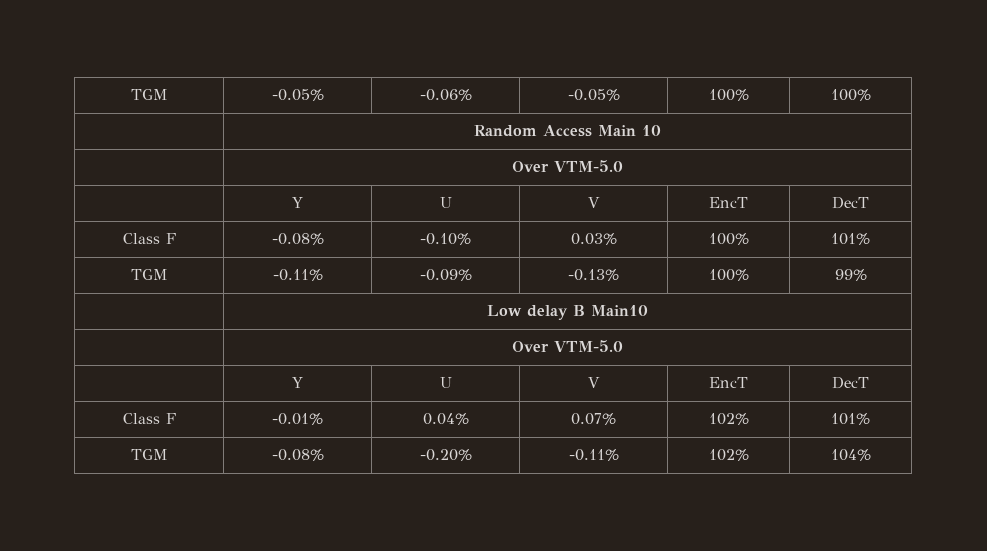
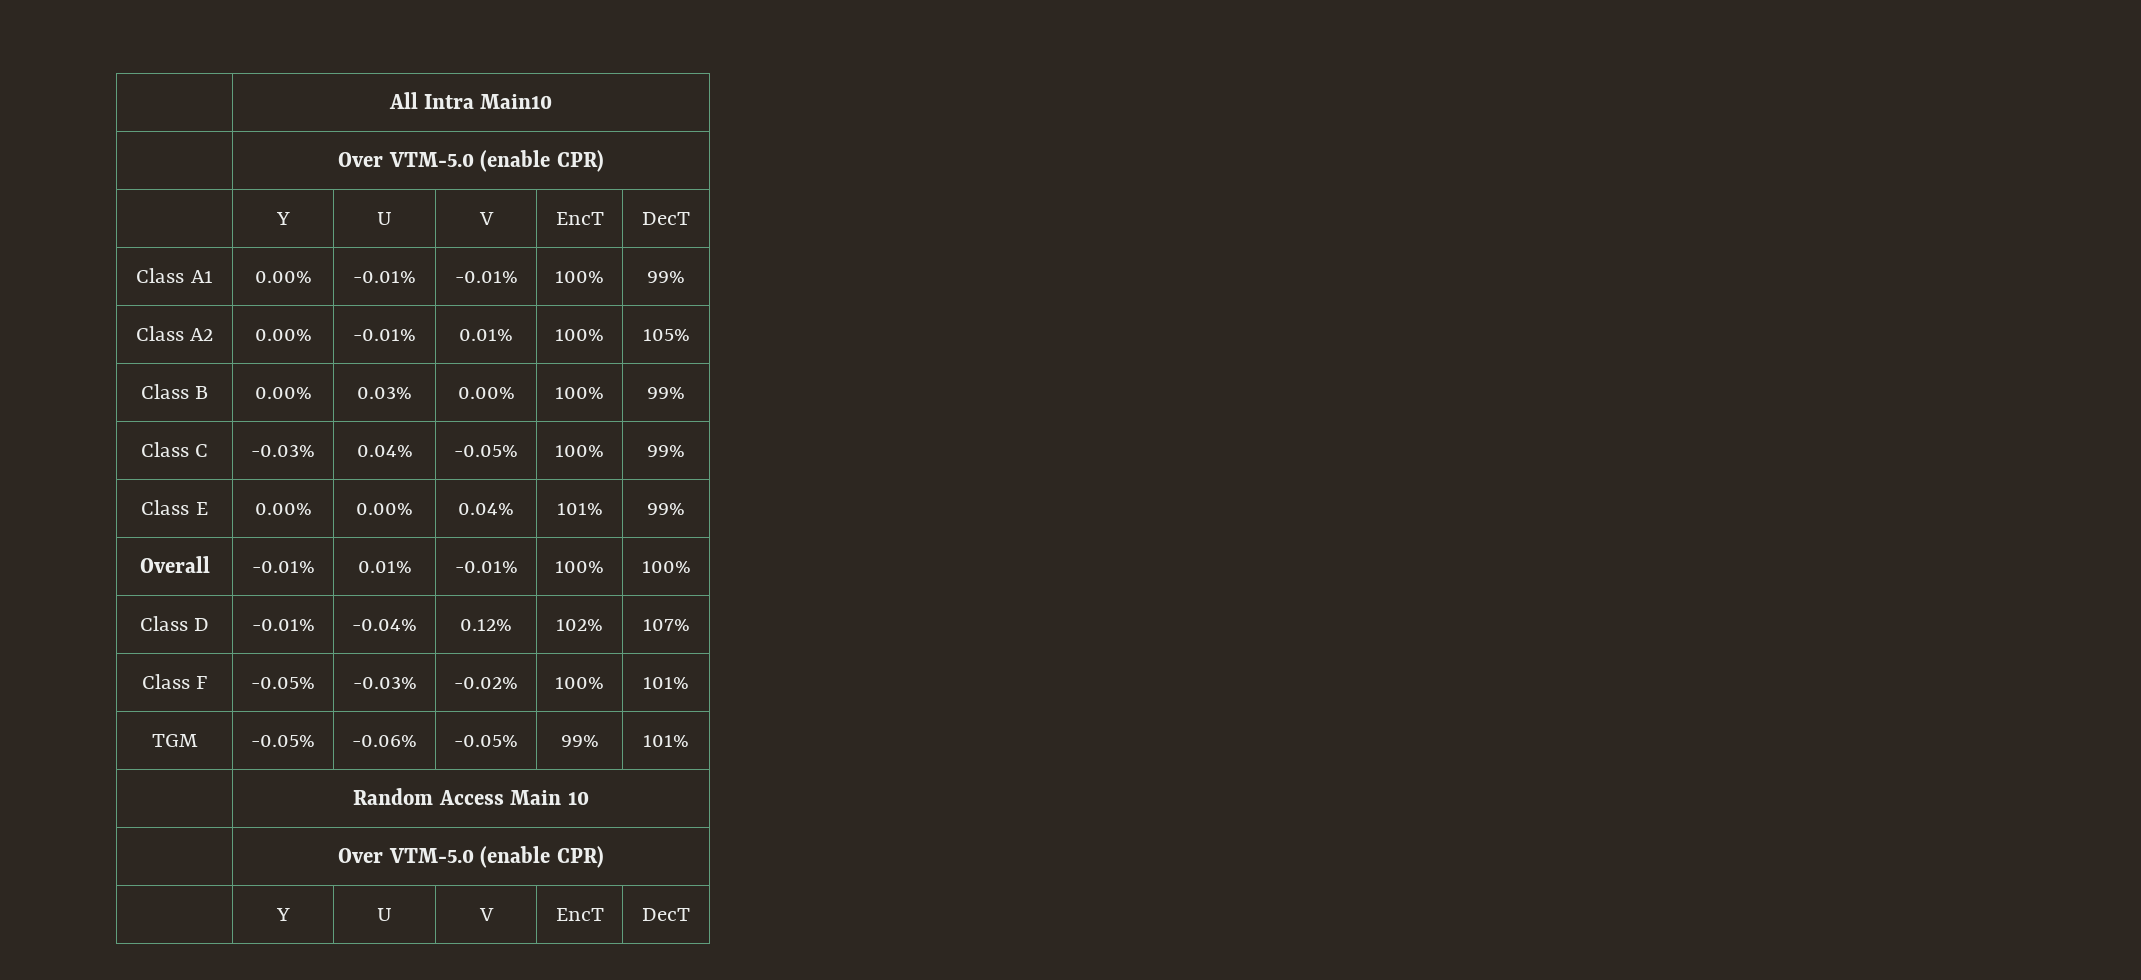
[130,89,168,100] [271,89,324,101] [419,89,472,101] [567,89,620,101] [708,89,749,101] [830,89,871,101] [474,125,661,137] [512,160,623,172] [292,197,303,208] [439,197,452,208] [587,197,600,208] [709,197,748,208] [832,196,869,209] [122,233,176,244] [271,233,324,245] [420,233,471,245] [570,233,617,245] TGM | -0.05% | -0.06% | -0.05% | 100% | 100% // | Random Access Main 10 // | Over VTM-5.0 // | Y | U | V | EncT | DecT // Class F | -0.08% | -0.10% | 0.03% -> [388,92,553,109] [338,150,604,172] [275,212,290,225] [377,212,392,225] [478,212,494,225] [555,212,604,225] [642,212,690,225] [136,268,213,283] [254,271,312,283] [353,271,416,283] [454,271,518,283] [555,271,604,283] [647,271,685,283] [135,326,214,341] [254,329,312,341] [353,329,416,341] [459,329,513,341] [555,329,604,341] [642,329,690,341] [140,384,209,399] [254,387,312,399] [357,386,412,399] [457,387,515,399] [555,387,604,399] [647,387,685,399] [140,442,209,457] [251,444,315,457] [356,445,413,457] [454,445,518,457] [555,445,604,457] [647,445,685,457] [141,500,208,515] [254,503,312,515] [356,503,413,515] [458,503,514,515] [556,503,603,515] [647,503,685,515] [139,556,210,573] [251,561,315,573] [357,561,412,573] [454,561,518,573] [555,561,604,573] [641,561,691,573] [139,616,210,631] [251,619,315,631] [352,619,417,631] [460,619,512,631] [556,619,603,631] [642,619,690,631] [141,674,208,689] [251,677,315,689] [352,676,417,689] [454,677,518,689] | All Intra Main10 // | Over VTM-5.0 (enable CPR) // | Y | U | V | EncT | DecT // Class A1 | 0.00% | -0.01% | -0.01% | 100% | 99% // Class A2 | 0.00% | -0.01% | 0.01% | 100% | 105% // Class B | 0.00% | 0.03% | 0.00% | 100% | 99% // Class C | -0.03% | 0.04% | -0.05% | 100% | 99% // Class E | 0.00% | 0.00% | 0.04% | 101% | 99% // Overall | -0.01% | 0.01% | -0.01% | 100% | 100% // Class D | -0.01% | -0.04% | 0.12% | 102% | 107% // Class F | -0.05% | -0.03% | -0.02%
[272,269,323,281] [419,269,472,281] [568,269,619,281] [708,269,749,281] [834,269,867,281] [487,305,648,320] [512,340,623,352] [292,377,303,388] [439,377,452,388] [587,377,600,388] [709,377,748,388] [832,376,869,389] [122,413,176,424] [272,413,323,425] [422,413,469,425] [571,413,616,425] [708,413,749,425] [831,413,870,425] [130,449,168,460] [271,449,324,461] [419,449,472,461] [568,449,619,461] [708,449,749,461] [830,449,871,461] -0.11% | -0.09% | -0.13% | 100% | 99% // | Low delay B Main10 // | Over VTM-5.0 // | Y | U | V | EncT | DecT // Class F | -0.01% | 0.04% | 0.07% | 102% | 101% // TGM | -0.08% | -0.20% | -0.11% | 102% | 104% -> [251,735,315,747] [352,735,417,747] [454,735,518,747] [560,735,599,747] [643,735,689,747] [353,788,589,805] [338,846,604,868] [275,908,290,921] [377,908,392,921] [478,908,494,921] [555,908,604,921] [642,908,690,921] -0.05% | -0.06% | -0.05% | 99% | 101% // | Random Access Main 10 // | Over VTM-5.0 (enable CPR) // | Y | U | V | EncT | DecT

